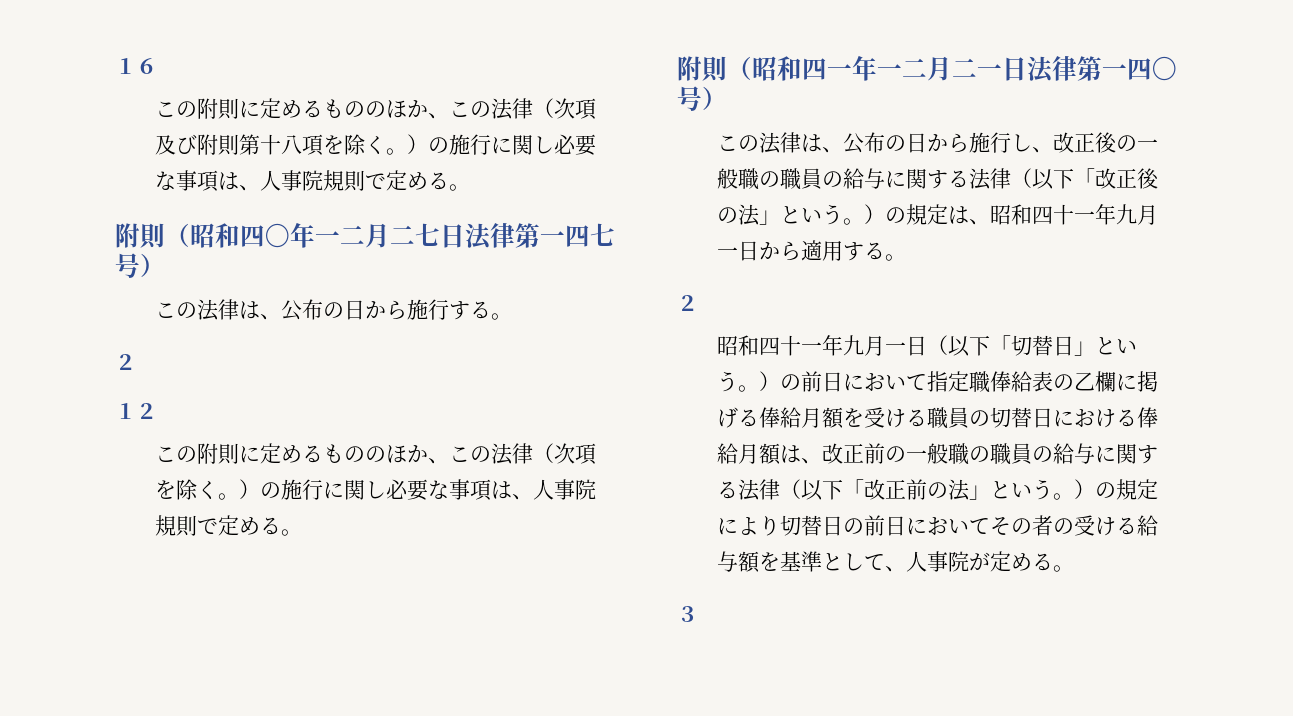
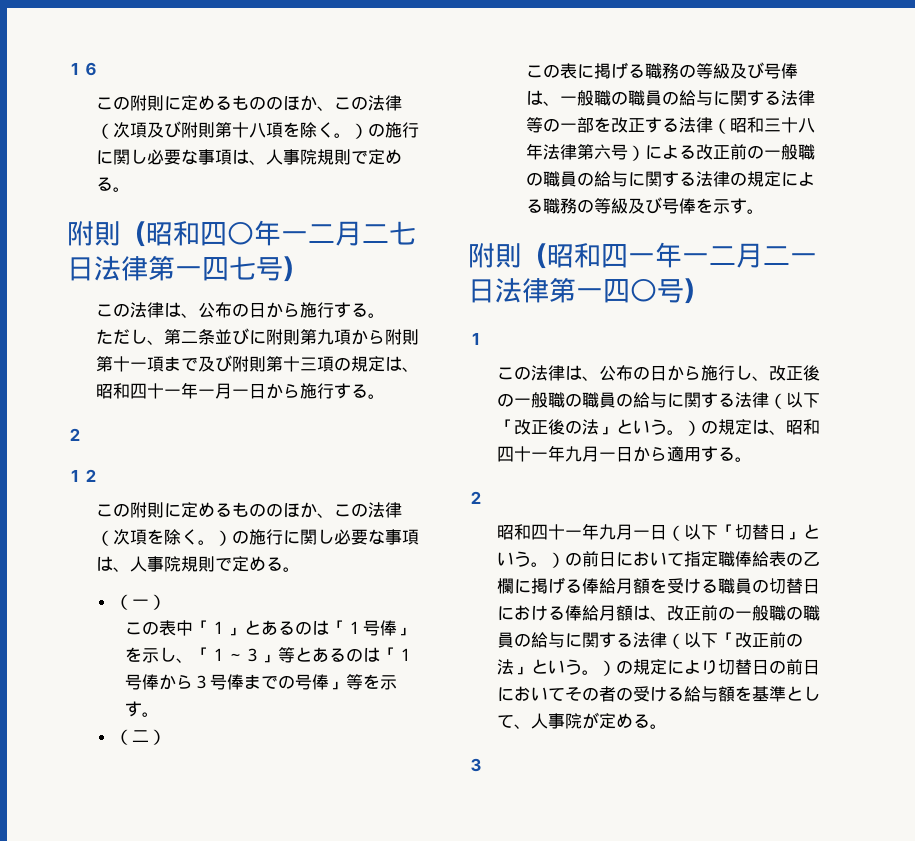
(513, 316) none -> [96,328,420,345] [96,355,420,372] [96,382,386,399] // ただし、第二条並びに附則第九項から附則第十一項まで及び附則第十三項の規定は、昭和四十一年一月一日から施行する。
(303, 532) none -> [114,594,166,610] [125,620,415,636] [125,647,415,663] [125,674,398,690] [125,701,160,717] [114,729,166,745] [526,62,799,79] [526,90,816,106] [526,117,816,134] [526,143,816,161] [526,171,816,187] [526,197,765,214] // （一） // この表中「１」とあるのは「１号俸」を示し、「１～３」等とあるのは「１号俸から３号俸までの号俸」等を示す。 // （二） // この表に掲げる職務の等級及び号俸は、一般職の職員の給与に関する法律等の一部を改正する法律（昭和三十八年法律第六号）による改正前の一般職の職員の給与に関する法律の規定による職務の等級及び号俸を示す。
(727, 98) none -> [468,332,484,345] // １

